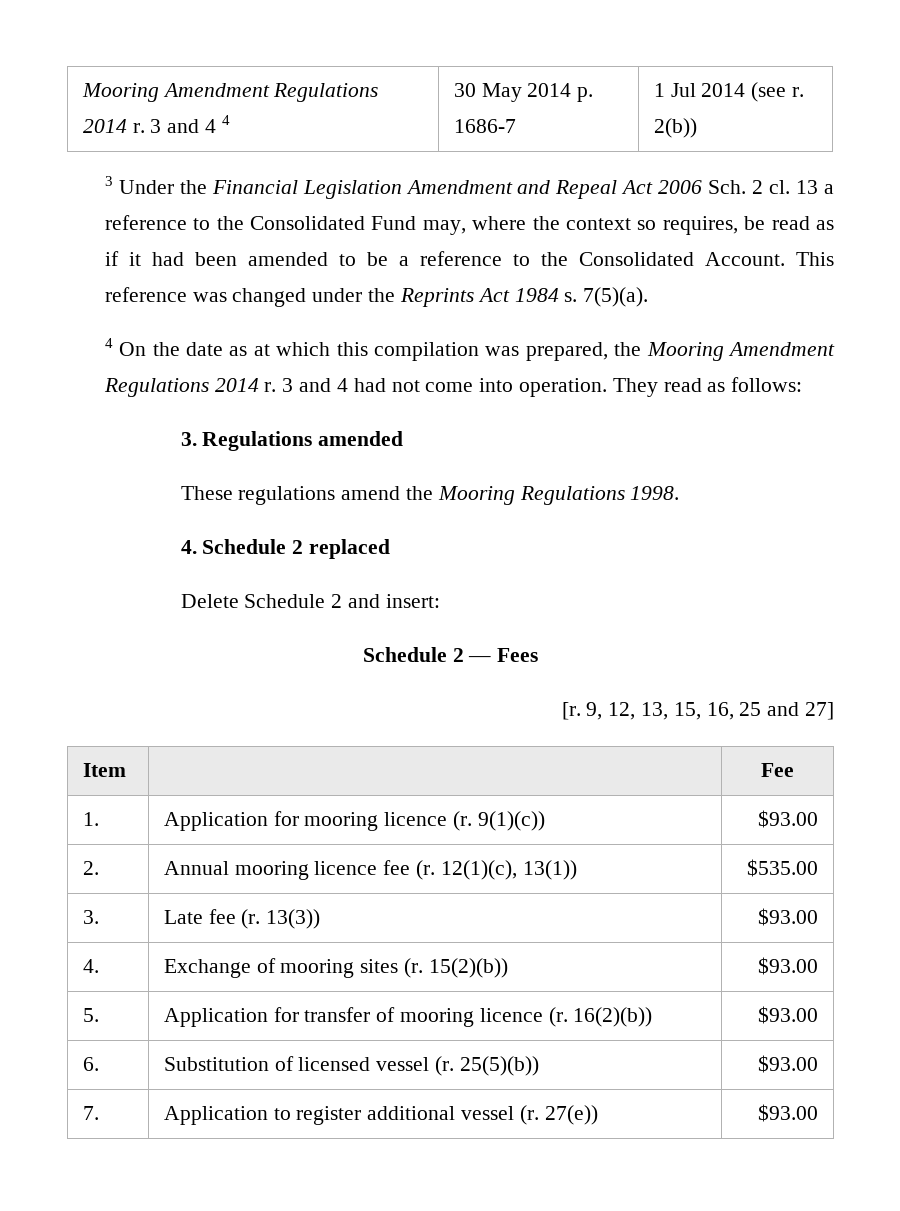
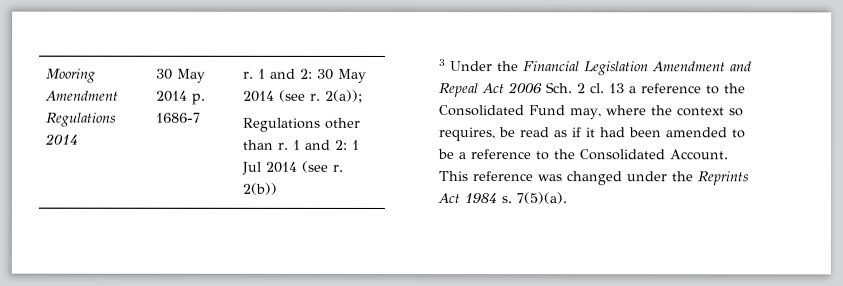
[81,83,379,102] [82,115,230,133] Mooring Amendment Regulations 2014 r. 3 and 4 4 -> [45,68,96,83] [44,90,119,101] [45,112,117,127] [43,133,79,145] Mooring Amendment Regulations 2014
(516, 126) none -> [242,68,367,83] [242,89,363,103] [242,117,361,132] [241,139,348,150] r. 1 and 2: 30 May 2014 (see r. 2(a)); // Regulations other than r. 1 and 2:
[104,338,835,361] [103,377,803,397] [180,431,404,451] [180,486,680,505] [180,539,390,559] [180,594,440,608] [362,647,539,662] [561,702,834,720] [82,763,126,777] [761,763,794,777] [82,812,99,826] [163,811,545,831] [758,810,819,828] [82,861,99,875] [163,860,577,880] [747,859,819,877] [82,910,99,924] [163,909,321,929] [758,908,819,926] [82,959,99,973] [163,958,508,978] [758,957,819,975] [82,1008,99,1022] [163,1007,653,1027] [758,1006,819,1024] [82,1057,99,1071] [163,1056,539,1076] [758,1055,819,1073] [82,1106,99,1120] [163,1105,598,1125] [758,1104,819,1122] // 4 On the date as at which this compilation was prepared, the Mooring Amendment Regulations 2014 r. 3 and 4 had not come into operation. They read as follows: // 3. Regulations amended // These regulations amend the Mooring Regulations 1998. // 4. Schedule 2 replaced // Delete Schedule 2 and insert: // Schedule 2 — Fees // [r. 9, 12, 13, 15, 16, 25 and 27] // Item | | Fee // 1. | Application for mooring licence (r. 9(1)(c)) | $93.00 // 2. | Annual mooring licence fee (r. 12(1)(c), 13(1)) | $535.00 // 3. | Late fee (r. 13(3)) | $93.00 // 4. | Exchange of mooring sites (r. 15(2)(b)) | $93.00 // 5. | Application for transfer of mooring licence (r. 16(2)(b)) | $93.00 // 6. | Substitution of licensed vessel (r. 25(5)(b)) | $93.00 // 7. | Application to register additional vessel (r. 27(e)) | $93.00 -> (567, 198) none

